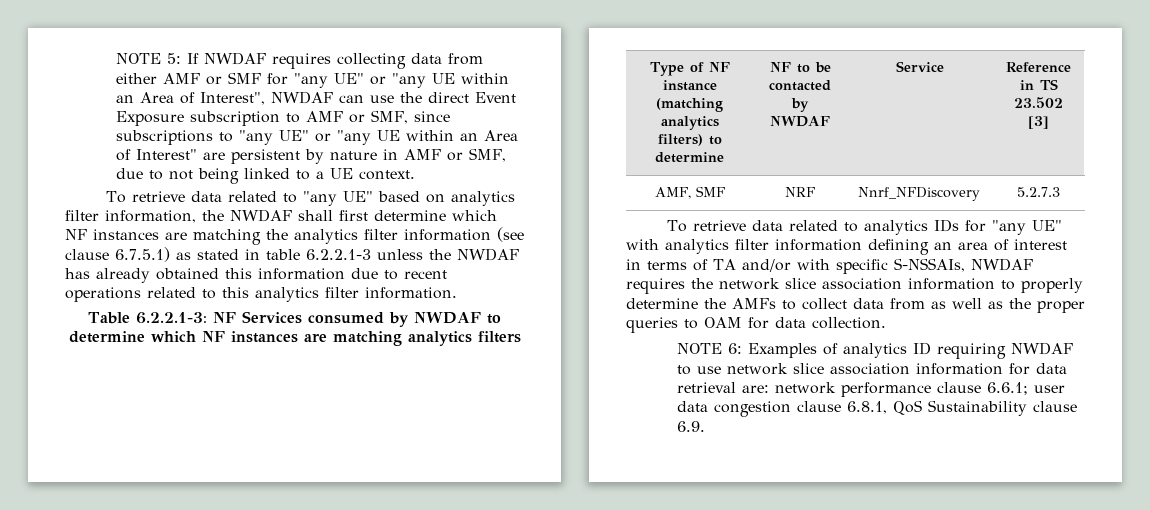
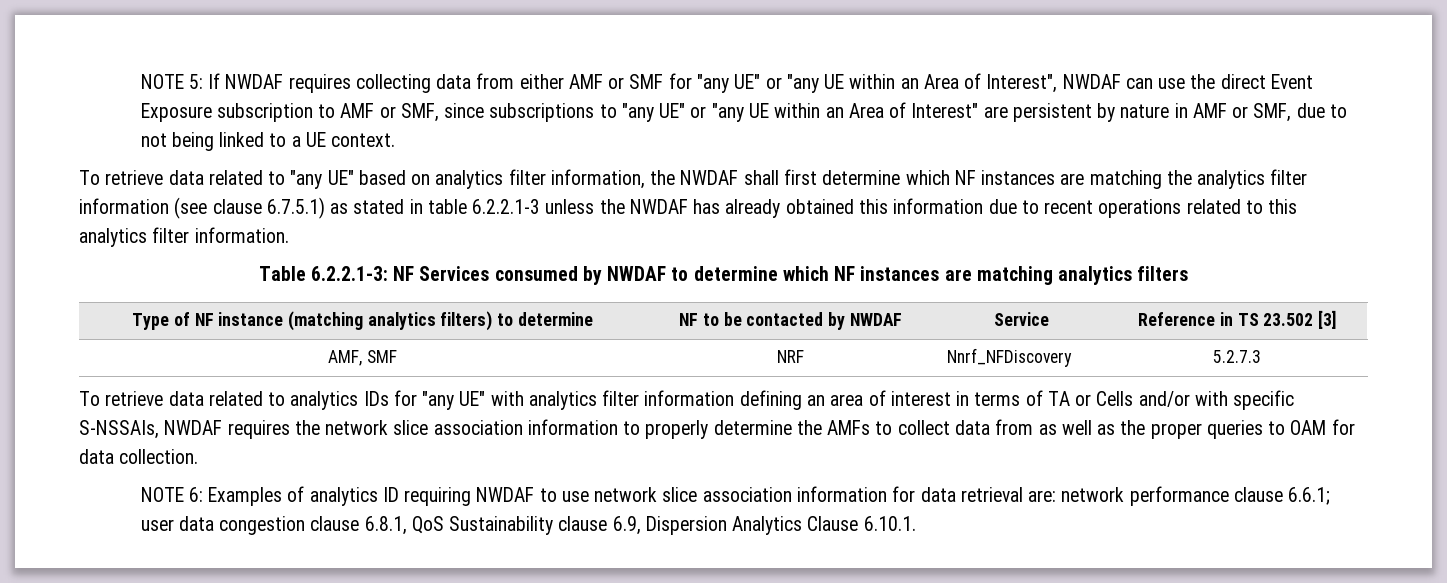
(736, 264) none -> [1075,391,1134,406] or Cells
[677,421,706,432] 6.9. -> [612,516,916,535] 6.9, Dispersion Analytics Clause 6.10.1.

